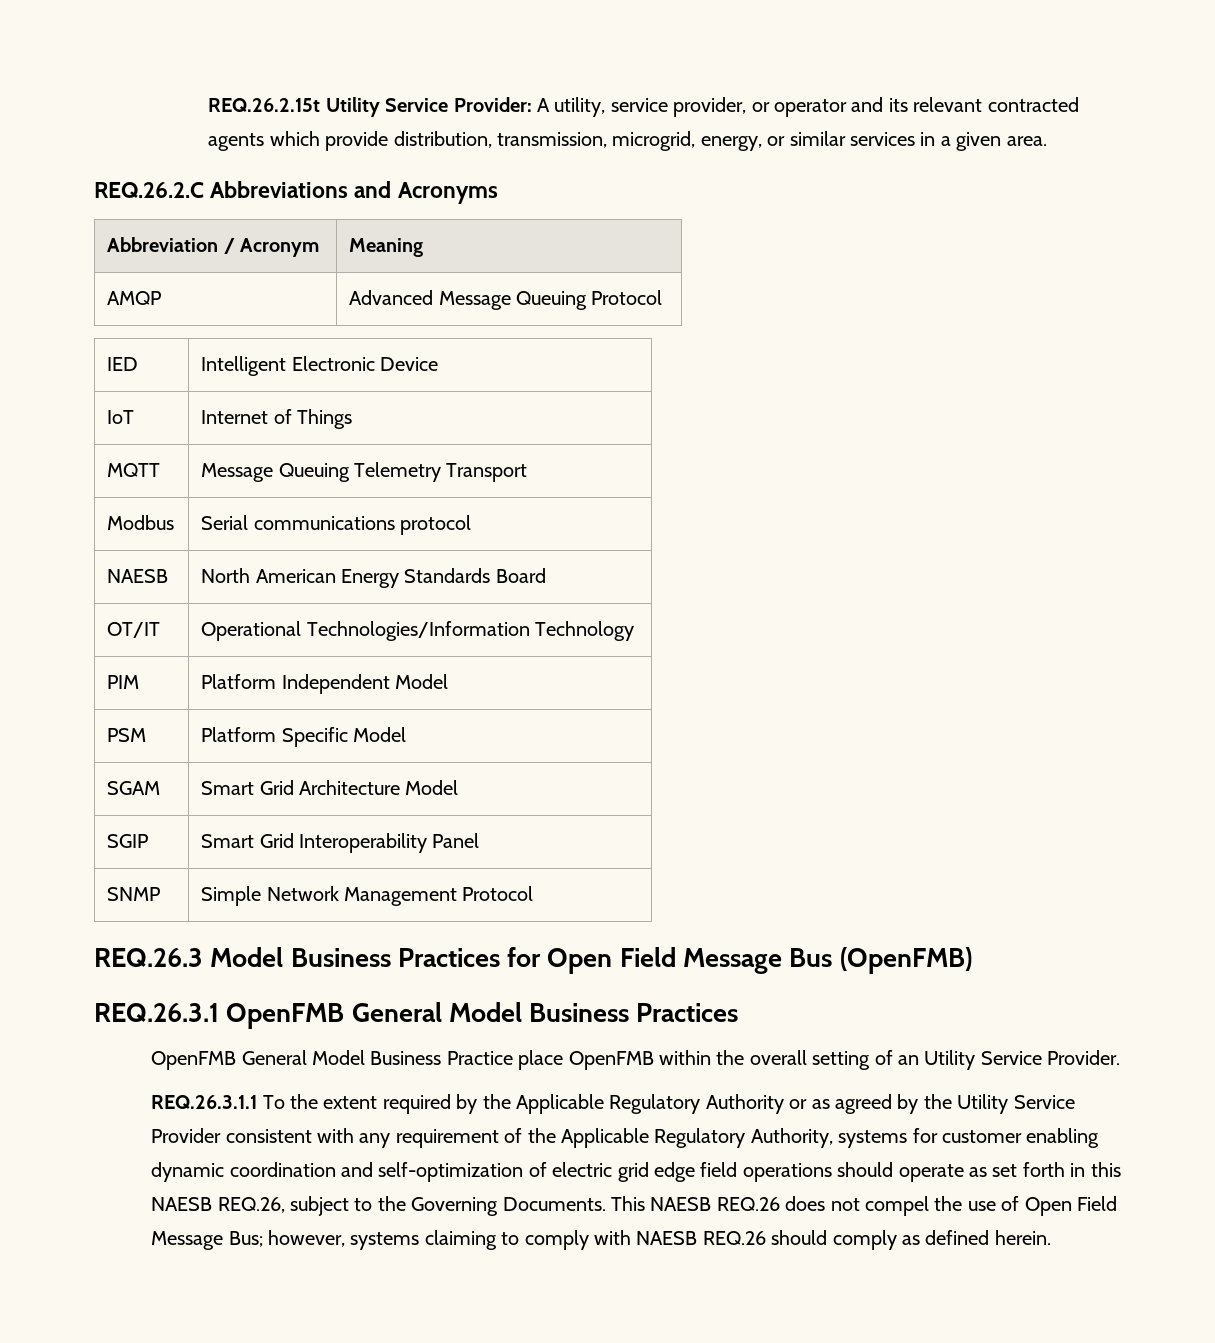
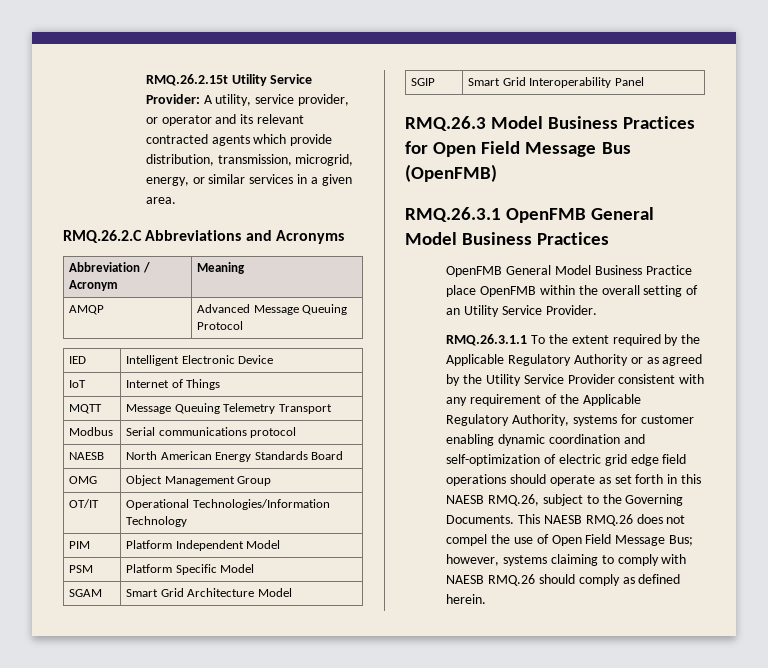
[208,98,321,112] REQ.26.2.15t -> [145,74,228,86] RMQ.26.2.15t
[94,182,204,198] REQ.26.2.C -> [63,230,142,243] RMQ.26.2.C
(546, 575) none -> [69,476,98,484] [126,475,272,486] // OMG | Object Management Group
[107,887,161,901] [201,886,534,906] [94,948,203,967] // SNMP | Simple Network Management Protocol // REQ.26.3 -> [405,116,486,131] // RMQ.26.3
[94,1003,219,1022] REQ.26.3.1 -> [405,207,501,222] RMQ.26.3.1
[151,1095,258,1109] REQ.26.3.1.1 -> [446,334,528,346] RMQ.26.3.1.1
[217,1197,285,1213] REQ.26, -> [488,494,540,506] RMQ.26,
[716,1197,780,1211] REQ.26 -> [585,514,633,526] RMQ.26
[702,1231,766,1245] REQ.26 -> [488,574,536,586] RMQ.26

